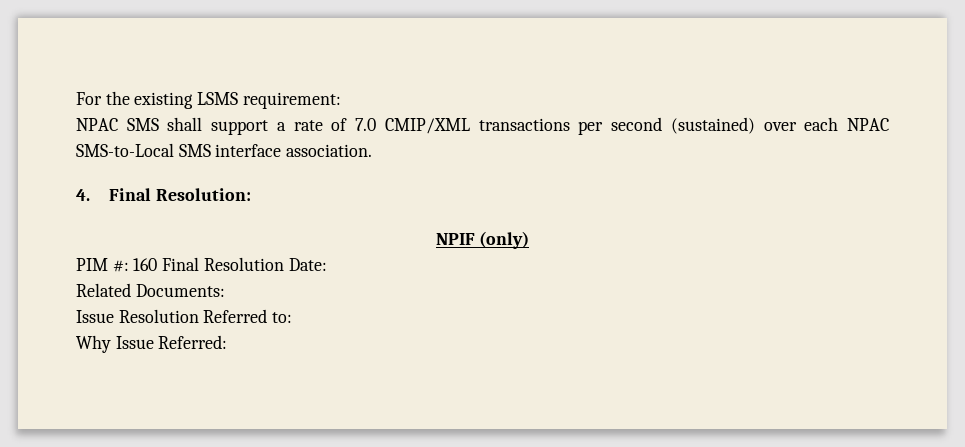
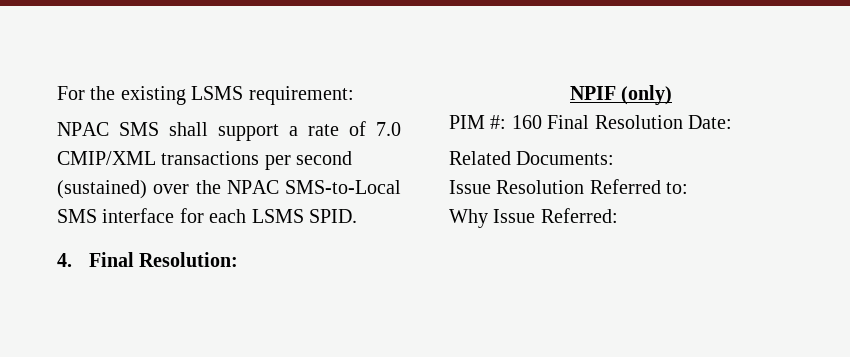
[804,117,839,131] each -> [195,180,221,194] the
[286,144,373,157] association. -> [179,208,357,223] for each LSMS SPID.

